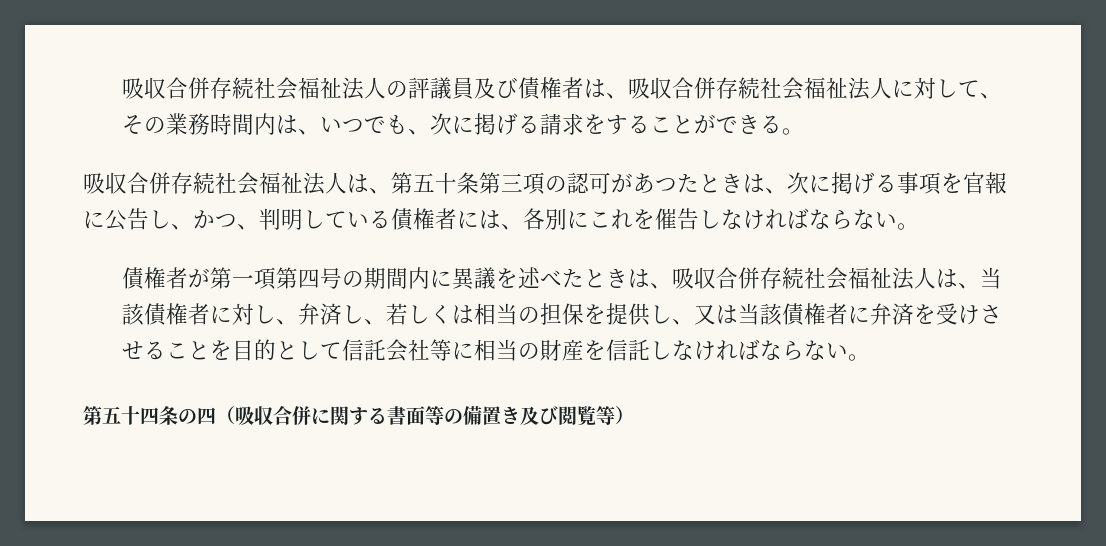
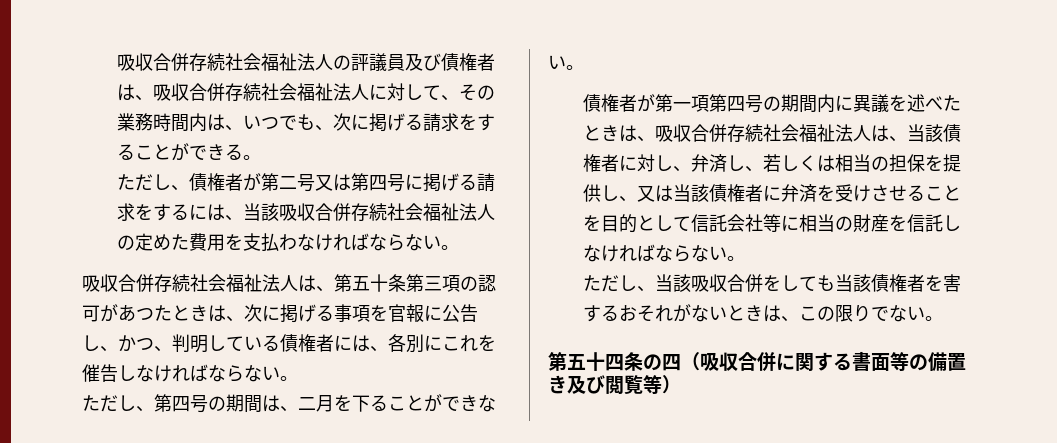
(804, 131) none -> [116,173,495,192] [116,203,495,221] [116,233,459,251] // ただし、債権者が第二号又は第四号に掲げる請求をするには、当該吸収合併存続社会福祉法人の定めた費用を支払わなければならない。
(919, 226) none -> [82,394,496,413] [548,55,584,70] // ただし、第四号の期間は、二月を下ることができない。
(870, 357) none -> [582,274,961,292] [582,304,943,322] // ただし、当該吸収合併をしても当該債権者を害するおそれがないときは、この限りでない。

